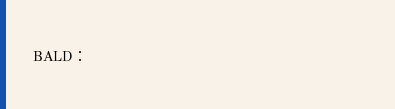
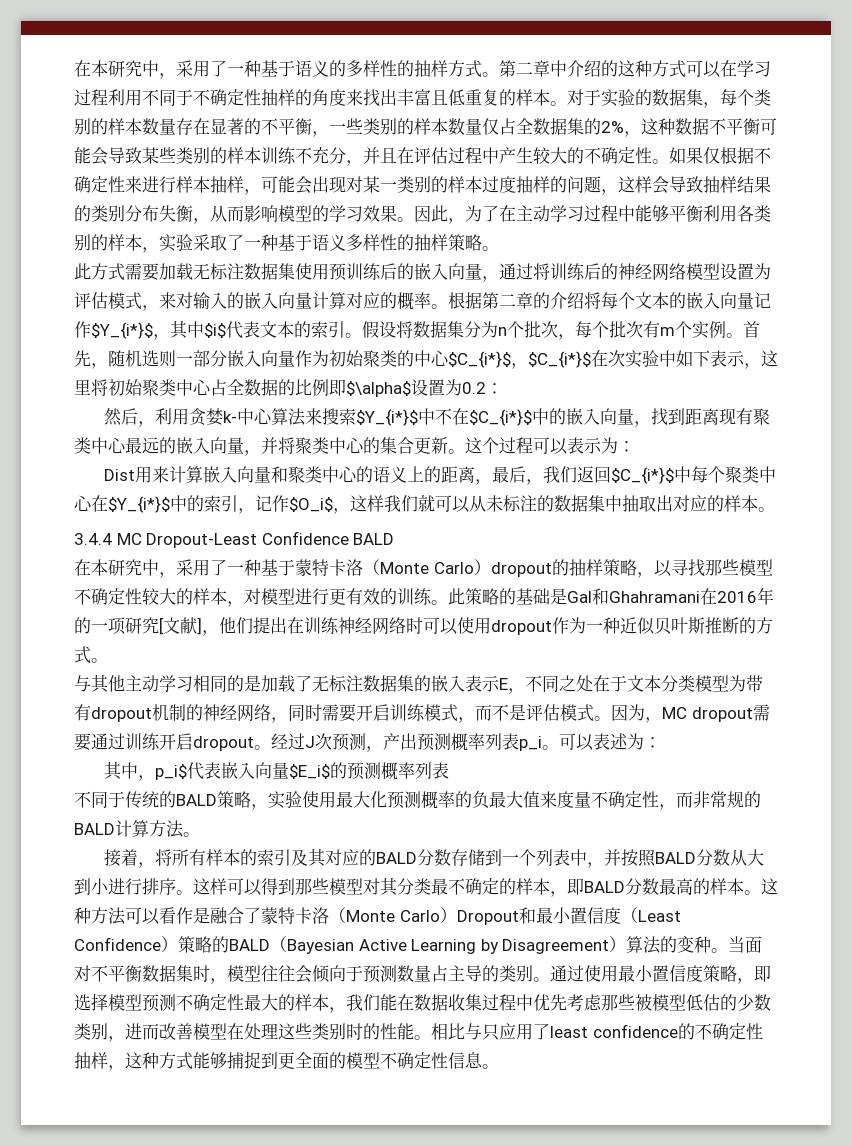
[33,51,87,62] BALD： -> [74,60,771,79] [74,89,771,108] [74,118,777,137] [74,146,771,166] [74,176,771,195] [74,205,771,224] [74,234,499,253] [74,263,771,282] [74,292,771,311] [74,320,760,340] [74,350,778,369] [74,379,503,397] [104,408,771,427] [74,437,635,456] [104,466,777,485] [74,494,775,514] [74,531,395,548] [74,559,773,578] [74,587,774,607] [74,617,773,636] [74,646,108,664] [74,674,763,694] [74,704,770,723] [74,733,661,752] [104,761,450,781] [74,791,761,810] [74,820,200,838] [104,848,765,868] [74,877,778,897] [74,907,681,925] [74,936,763,954] [74,965,771,984] [74,993,771,1013] [74,1023,763,1042] [74,1051,499,1071] 在本研究中，采用了一种基于语义的多样性的抽样方式。第二章中介绍的这种方式可以在学习过程利用不同于不确定性抽样的角度来找出丰富且低重复的样本。对于实验的数据集，每个类别的样本数量存在显著的不平衡，一些类别的样本数量仅占全数据集的2%，这种数据不平衡可能会导致某些类别的样本训练不充分，并且在评估过程中产生较大的不确定性。如果仅根据不确定性来进行样本抽样，可能会出现对某一类别的样本过度抽样的问题，这样会导致抽样结果的类别分布失衡，从而影响模型的学习效果。因此，为了在主动学习过程中能够平衡利用各类别的样本，实验采取了一种基于语义多样性的抽样策略。 // 此方式需要加载无标注数据集使用预训练后的嵌入向量，通过将训练后的神经网络模型设置为评估模式，来对输入的嵌入向量计算对应的概率。根据第二章的介绍将每个文本的嵌入向量记作$Y_{i*}$，其中$i$代表文本的索引。假设将数据集分为n个批次，每个批次有m个实例。首先，随机选则一部分嵌入向量作为初始聚类的中心$C_{i*}$，$C_{i*}$在次实验中如下表示，这里将初始聚类中心占全数据的比例即$\alpha$设置为0.2： // 然后，利用贪婪k-中心算法来搜索$Y_{i*}$中不在$C_{i*}$中的嵌入向量，找到距离现有聚类中心最远的嵌入向量，并将聚类中心的集合更新。这个过程可以表示为： // Dist用来计算嵌入向量和聚类中心的语义上的距离，最后，我们返回$C_{i*}$中每个聚类中心在$Y_{i*}$中的索引，记作$O_i$，这样我们就可以从未标注的数据集中抽取出对应的样本。 // 3.4.4 MC Dropout-Least Confidence BALD // 在本研究中，采用了一种基于蒙特卡洛（Monte Carlo）dropout的抽样策略，以寻找那些模型不确定性较大的样本，对模型进行更有效的训练。此策略的基础是Gal和Ghahramani在2016年的一项研究[文献]，他们提出在训练神经网络时可以使用dropout作为一种近似贝叶斯推断的方式。 // 与其他主动学习相同的是加载了无标注数据集的嵌入表示E，不同之处在于文本分类模型为带有dropout机制的神经网络，同时需要开启训练模式，而不是评估模式。因为，MC dropout需要通过训练开启dropout。经过J次预测，产出预测概率列表p_i。可以表述为： // 其中，p_i$代表嵌入向量$E_i$的预测概率列表 // 不同于传统的BALD策略，实验使用最大化预测概率的负最大值来度量不确定性，而非常规的BALD计算方法。 // 接着，将所有样本的索引及其对应的BALD分数存储到一个列表中，并按照BALD分数从大到小进行排序。这样可以得到那些模型对其分类最不确定的样本，即BALD分数最高的样本。这种方法可以看作是融合了蒙特卡洛（Monte Carlo）Dropout和最小置信度（Least Confidence）策略的BALD（Bayesian Active Learning by Disagreement）算法的变种。当面对不平衡数据集时，模型往往会倾向于预测数量占主导的类别。通过使用最小置信度策略，即选择模型预测不确定性最大的样本，我们能在数据收集过程中优先考虑那些被模型低估的少数类别，进而改善模型在处理这些类别时的性能。相比与只应用了least confidence的不确定性抽样，这种方式能够捕捉到更全面的模型不确定性信息。

